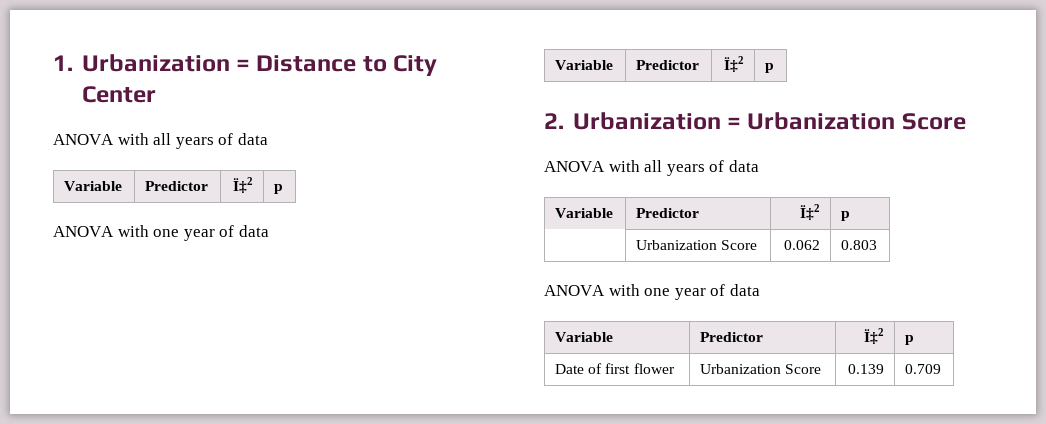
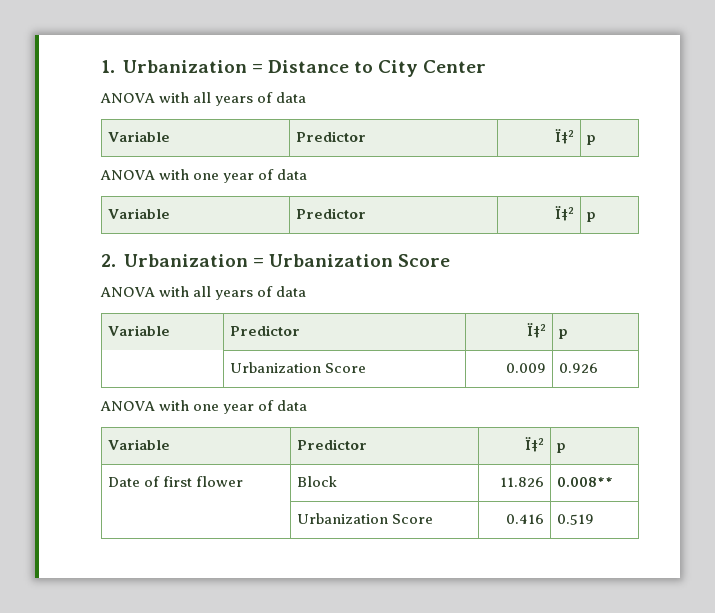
[783,240,820,250] [841,240,878,250] 0.062 | 0.803 -> [506,363,547,373] [558,363,598,373] 0.009 | 0.926
[700,364,822,374] [847,364,884,374] [905,364,942,374] | Urbanization Score | 0.139 | 0.709 -> [296,476,337,487] [500,477,545,487] [556,477,613,487] [296,513,433,524] [506,514,545,524] [556,514,594,525] | Block | 11.826 | 0.008** // | Urbanization Score | 0.416 | 0.519

